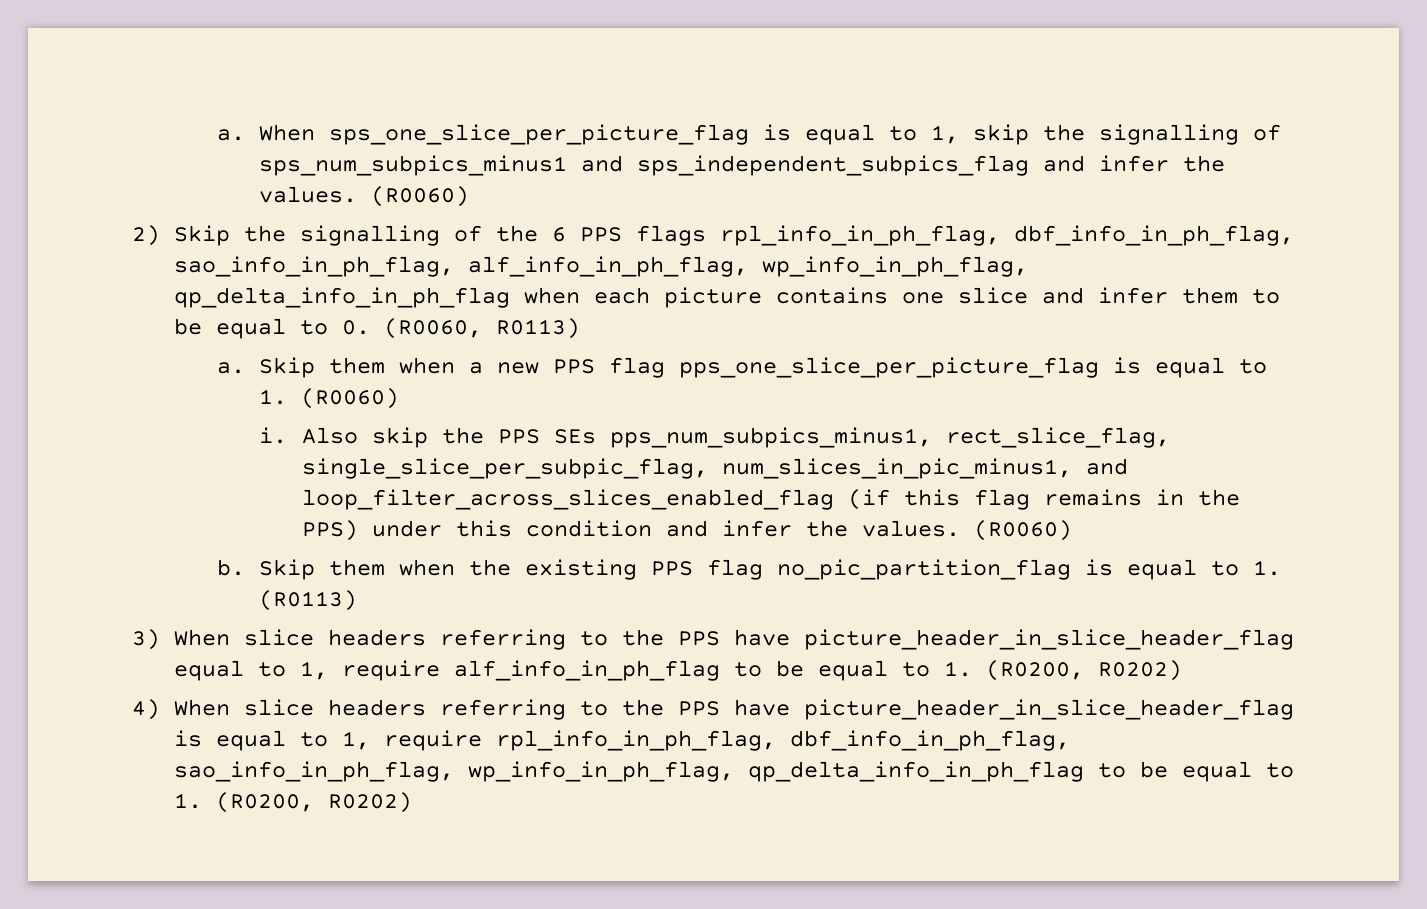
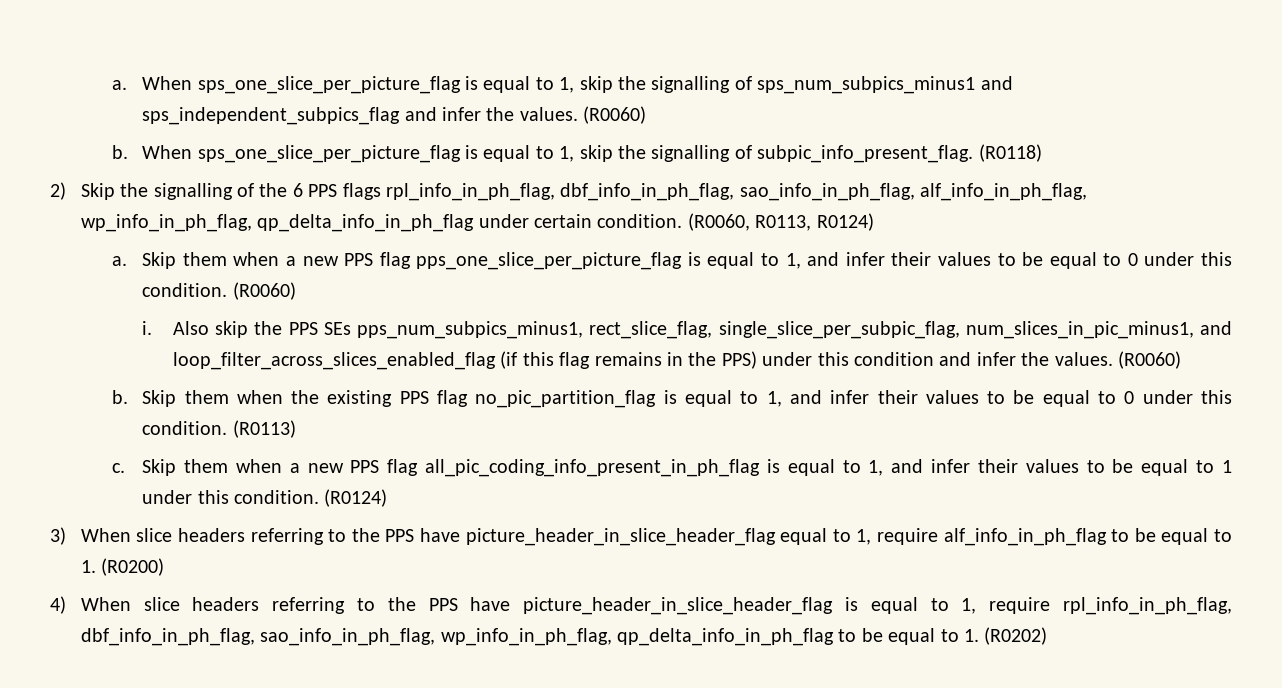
(470, 196) none -> [111,144,1042,163] // b. When sps_one_slice_per_picture_flag is equal to 1, skip the signalling of subpic_info_present_flag. (R0118)
[524,287,1281,308] [174,318,581,339] when each picture contains one slice and infer them to be equal to 0. (R0060, R0113) -> [478,213,874,231] under certain condition. (R0060, R0113, R0124)
[259,389,288,405] 1. -> [785,252,1232,269] [142,283,228,297] 1, and infer their values to be equal to 0 under this condition.
[1253,560,1282,576] [259,590,358,611] 1. (R0113) -> [766,390,1233,407] [142,420,296,438] [111,459,1232,477] [142,489,388,507] 1, and infer their values to be equal to 0 under this condition. (R0113) // c. Skip them when a new PPS flag all_pic_coding_info_present_in_ph_flag is equal to 1, and infer their values to be equal to 1 under this condition. (R0124)
[986,660,1183,681] (R0200, R0202) -> [101,558,165,576] (R0200)
[216,792,413,813] (R0200, R0202) -> [984,627,1048,645] (R0202)

